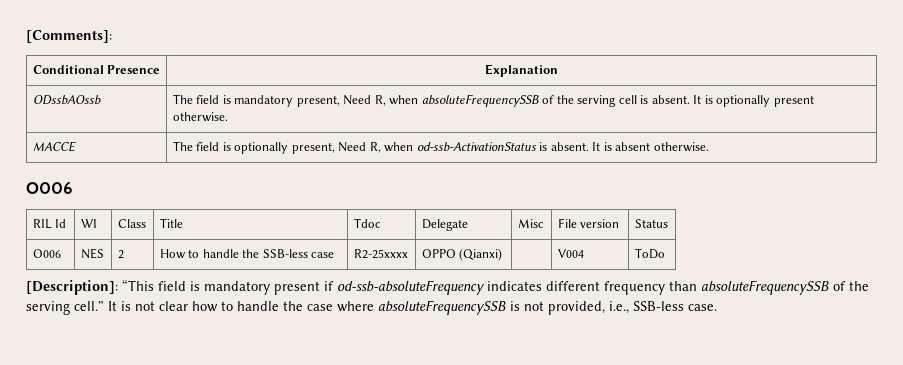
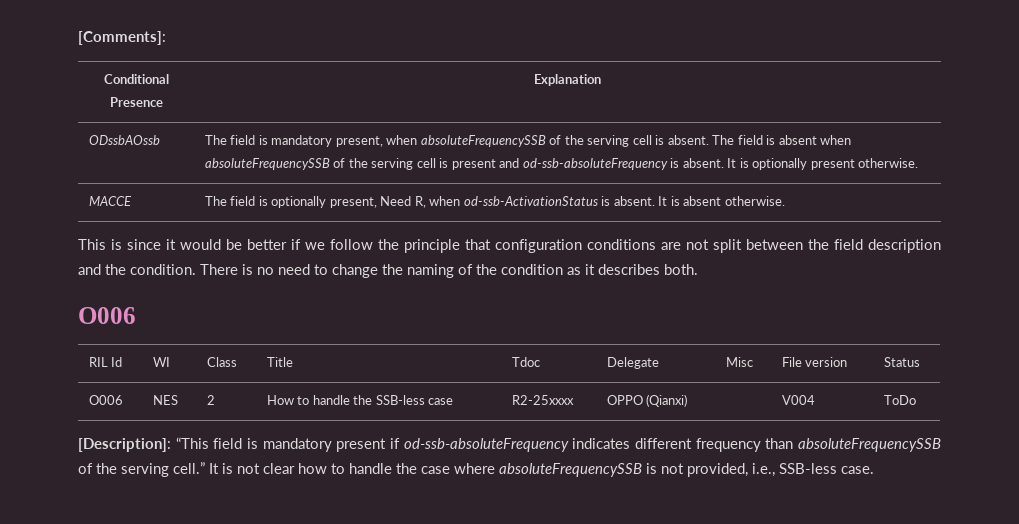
[343,95,386,106] Need R, -> (383, 141) none
(690, 99) none -> [712,135,852,145] [204,158,724,170] The field is absent when absoluteFrequencySSB of the serving cell is present and od-ssb-absoluteFrequency is absent.
(709, 147) none -> [78,239,941,253] [78,264,698,278] // This is since it would be better if we follow the principle that configuration conditions are not split between the field description and the condition. There is no need to change the naming of the condition as it describes both.

